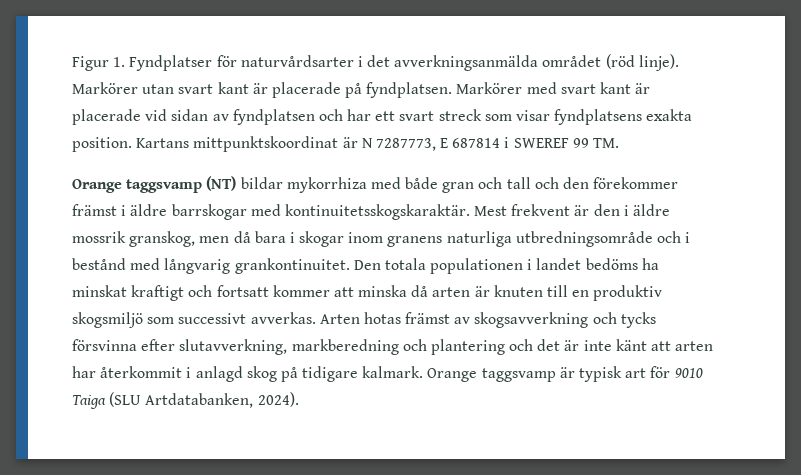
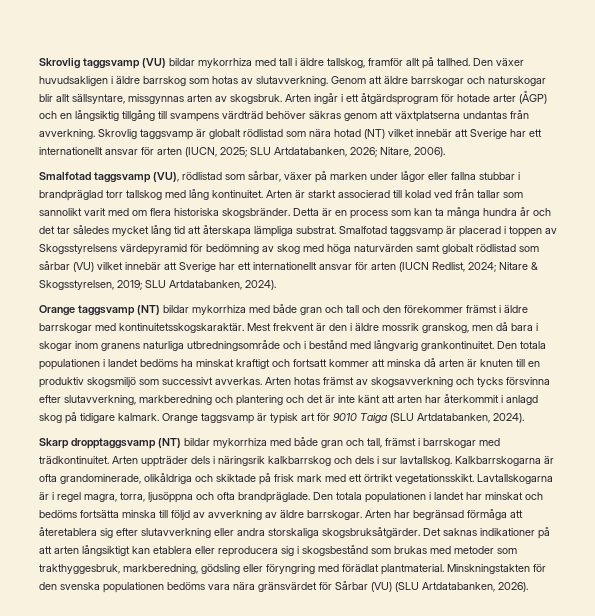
[72,54,679,71] [72,82,651,98] [72,109,693,125] [72,136,620,152] Figur 1. Fyndplatser för naturvårdsarter i det avverkningsanmälda området (röd linje). Markörer utan svart kant är placerade på fyndplatsen. Markörer med svart kant är placerade vid sidan av fyndplatsen och har ett svart streck som visar fyndplatsens exakta position. Kartans mittpunktskoordinat är N 7287773, E 687814 i SWEREF 99 TM. -> [39,57,524,69] [39,76,546,86] [39,91,547,105] [39,110,529,122] [39,129,542,140] [39,147,445,157] [39,171,520,183] [39,189,523,201] [39,207,551,219] [39,225,557,237] [39,244,539,255] [39,261,538,272] [39,280,276,290] Skrovlig taggsvamp (VU) bildar mykorrhiza med tall i äldre tallskog, framför allt på tallhed. Den växer huvudsakligen i äldre barrskog som hotas av slutavverkning. Genom att äldre barrskogar och naturskogar blir allt sällsyntare, missgynnas arten av skogsbruk. Arten ingår i ett åtgärdsprogram för hotade arter (ÅGP) och en långsiktig tillgång till svampens värdträd behöver säkras genom att växtplatserna undantas från avverkning. Skrovlig taggsvamp är globalt rödlistad som nära hotad (NT) vilket innebär att Sverige har ett internationellt ansvar för arten (IUCN, 2025; SLU Artdatabanken, 2026; Nitare, 2006). // Smalfotad taggsvamp (VU), rödlistad som sårbar, växer på marken under lågor eller fallna stubbar i brandpräglad torr tallskog med lång kontinuitet. Arten är starkt associerad till kolad ved från tallar som sannolikt varit med om flera historiska skogsbränder. Detta är en process som kan ta många hundra år och det tar således mycket lång tid att återskapa lämpliga substrat. Smalfotad taggsvamp är placerad i toppen av Skogsstyrelsens värdepyramid för bedömning av skog med höga naturvärden samt globalt rödlistad som sårbar (VU) vilket innebär att Sverige har ett internationellt ansvar för arten (IUCN Redlist, 2024; Nitare & Skogsstyrelsen, 2019; SLU Artdatabanken, 2024).
(299, 399) none -> [39,437,500,449] [39,456,554,467] [39,473,553,485] [39,492,543,503] [39,509,523,520] [39,527,550,539] [39,545,517,557] [39,564,546,575] [39,581,528,593] // Skarp dropptaggsvamp (NT) bildar mykorrhiza med både gran och tall, främst i barrskogar med trädkontinuitet. Arten uppträder dels i näringsrik kalkbarrskog och dels i sur lavtallskog. Kalkbarrskogarna är ofta grandominerade, olikåldriga och skiktade på frisk mark med ett örtrikt vegetationsskikt. Lavtallskogarna är i regel magra, torra, ljusöppna och ofta brandpräglade. Den totala populationen i landet har minskat och bedöms fortsätta minska till följd av avverkning av äldre barrskogar. Arten har begränsad förmåga att återetablera sig efter slutavverkning eller andra storskaliga skogsbruksåtgärder. Det saknas indikationer på att arten långsiktigt kan etablera eller reproducera sig i skogsbestånd som brukas med metoder som trakthyggesbruk, markberedning, gödsling eller föryngring med förädlat plantmaterial. Minskningstakten för den svenska populationen bedöms vara nära gränsvärdet för Sårbar (VU) (SLU Artdatabanken, 2026).

